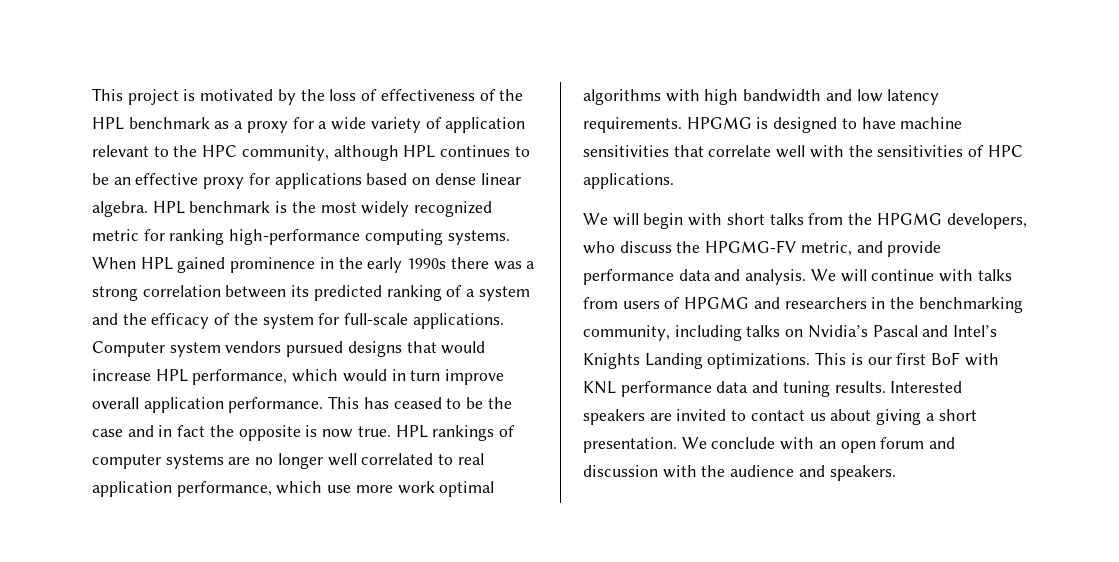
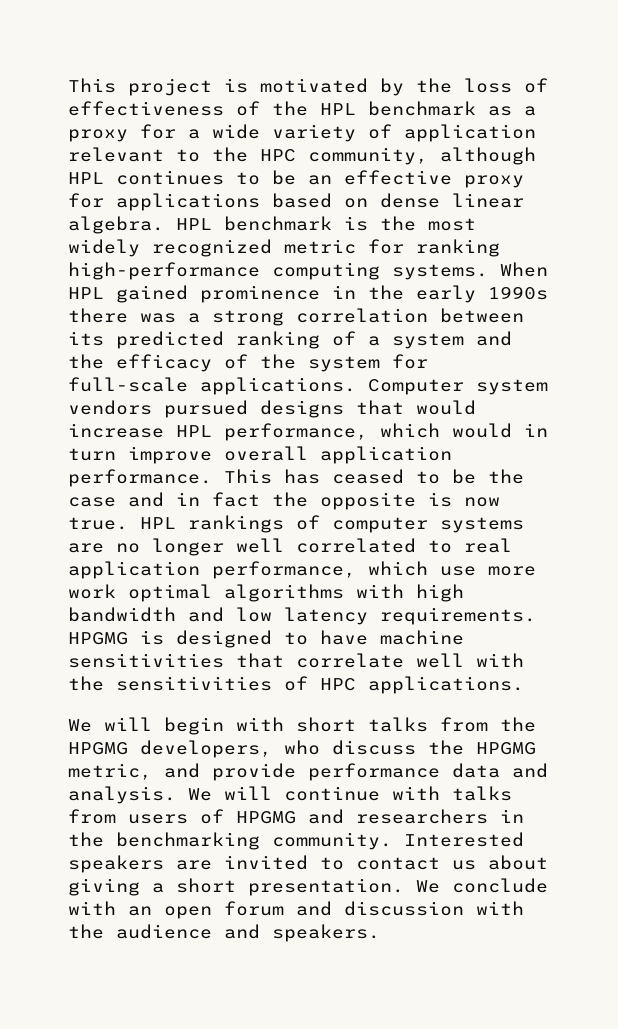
[705,240,797,253] HPGMG-FV -> [476,742,536,755] HPGMG
[583,325,998,341] [583,352,999,369] [583,381,886,397] community, including talks on Nvidia’s Pascal and Intel’s Knights Landing optimizations. This is our first BoF with KNL performance data and tuning results. -> [272,832,392,850] community.

